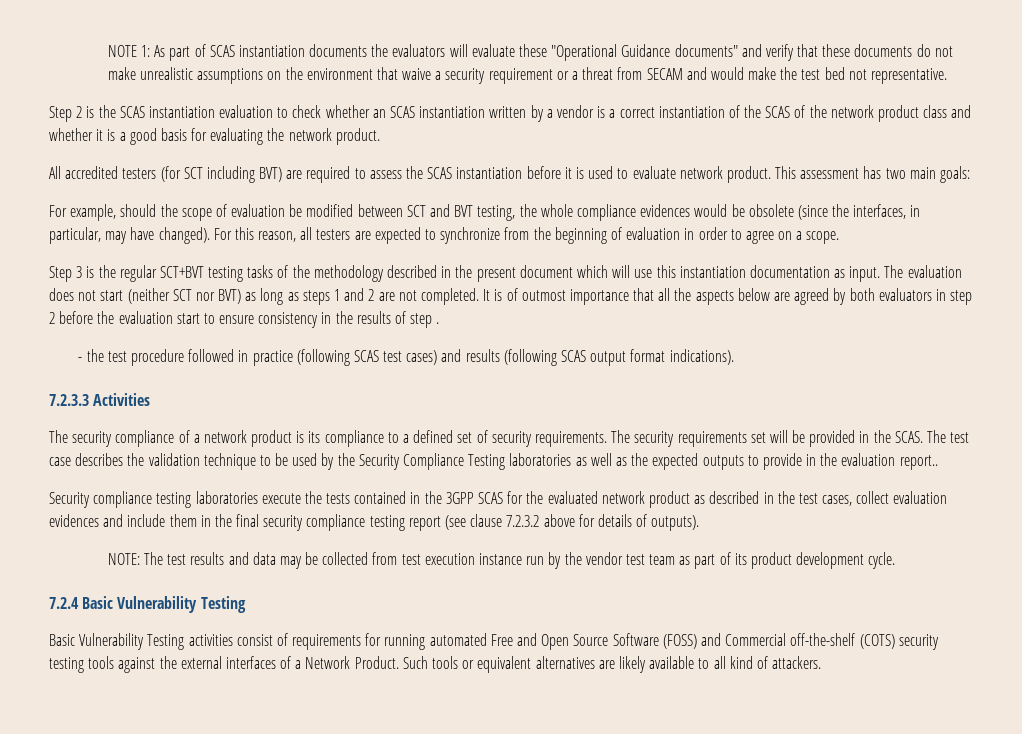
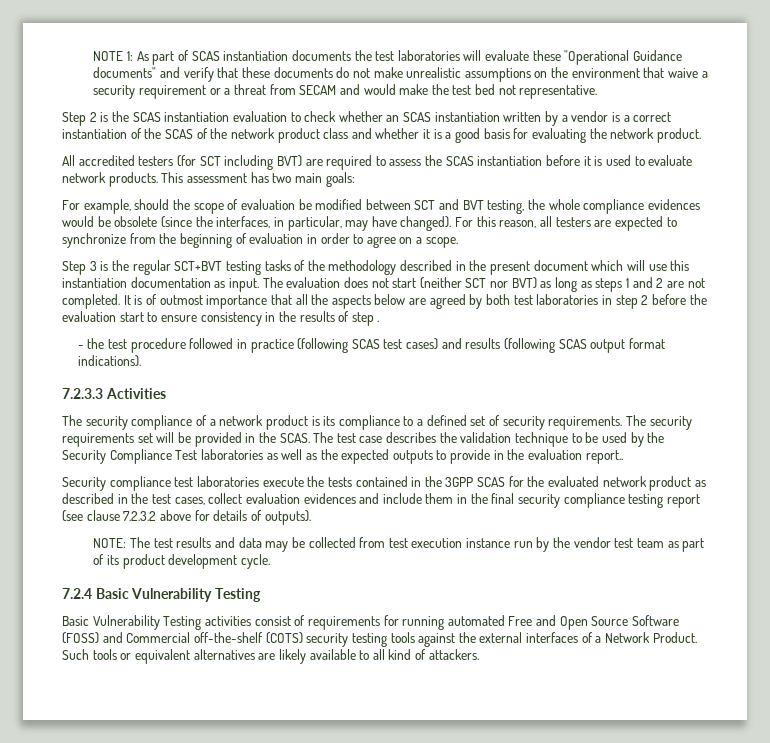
[392,44,446,57] evaluators -> [375,50,460,61] test laboratories
[726,166,771,183] product. -> [108,172,158,187] products.
[878,288,932,301] evaluators -> [513,294,599,305] test laboratories
[468,454,506,470] Testing -> [175,450,198,460] Test
[156,492,192,508] testing -> [174,477,194,487] test

